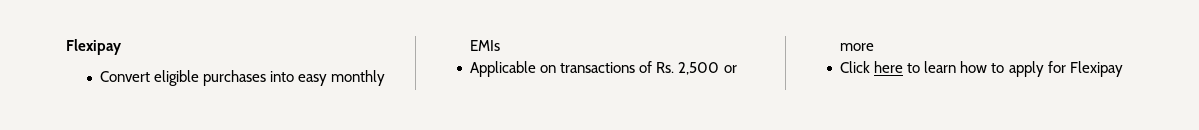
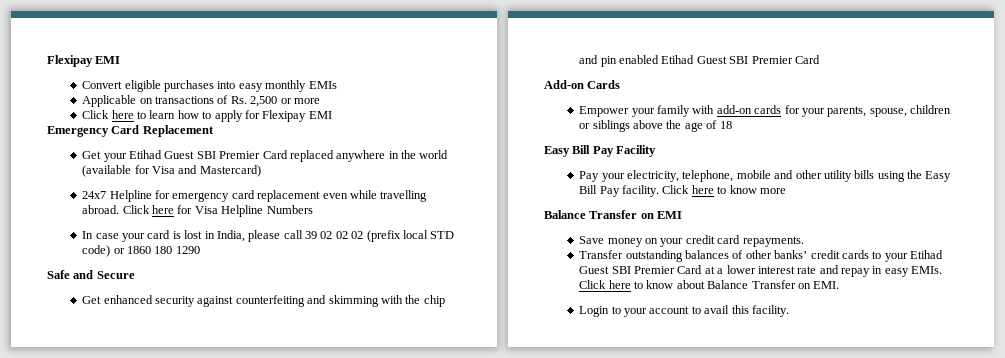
[66,39,122,55] Flexipay -> [47,55,121,67] Flexipay EMI
(1123, 69) none -> [308,111,332,119] [47,125,214,137] [82,150,449,162] [82,165,261,177] [82,190,428,202] [82,205,313,217] [82,230,455,242] [82,245,200,257] [47,270,135,279] [82,295,445,307] [579,55,820,67] [544,80,621,89] [579,105,952,117] [579,120,732,132] [544,145,657,157] [579,170,952,182] [579,185,786,197] [544,210,683,219] [579,235,804,247] [579,250,944,262] [579,265,943,277] [579,280,840,289] [579,305,789,317] EMI // Emergency Card Replacement // Get your Etihad Guest SBI Premier Card replaced anywhere in the world (available for Visa and Mastercard) // 24x7 Helpline for emergency card replacement even while travelling abroad. Click here for Visa Helpline Numbers // In case your card is lost in India, please call 39 02 02 02 (prefix local STD code) or 1860 180 1290 // Safe and Secure // Get enhanced security against counterfeiting and skimming with the chip and pin enabled Etihad Guest SBI Premier Card // Add-on Cards // Empower your family with add-on cards for your parents, spouse, children or siblings above the age of 18 // Easy Bill Pay Facility // Pay your electricity, telephone, mobile and other utility bills using the Easy Bill Pay facility. Click here to know more // Balance Transfer on EMI // Save money on your credit card repayments. // Transfer outstanding balances of other banks’ credit cards to your Etihad Guest SBI Premier Card at a lower interest rate and repay in easy EMIs. Click here to know about Balance Transfer on EMI. // Login to your account to avail this facility.

